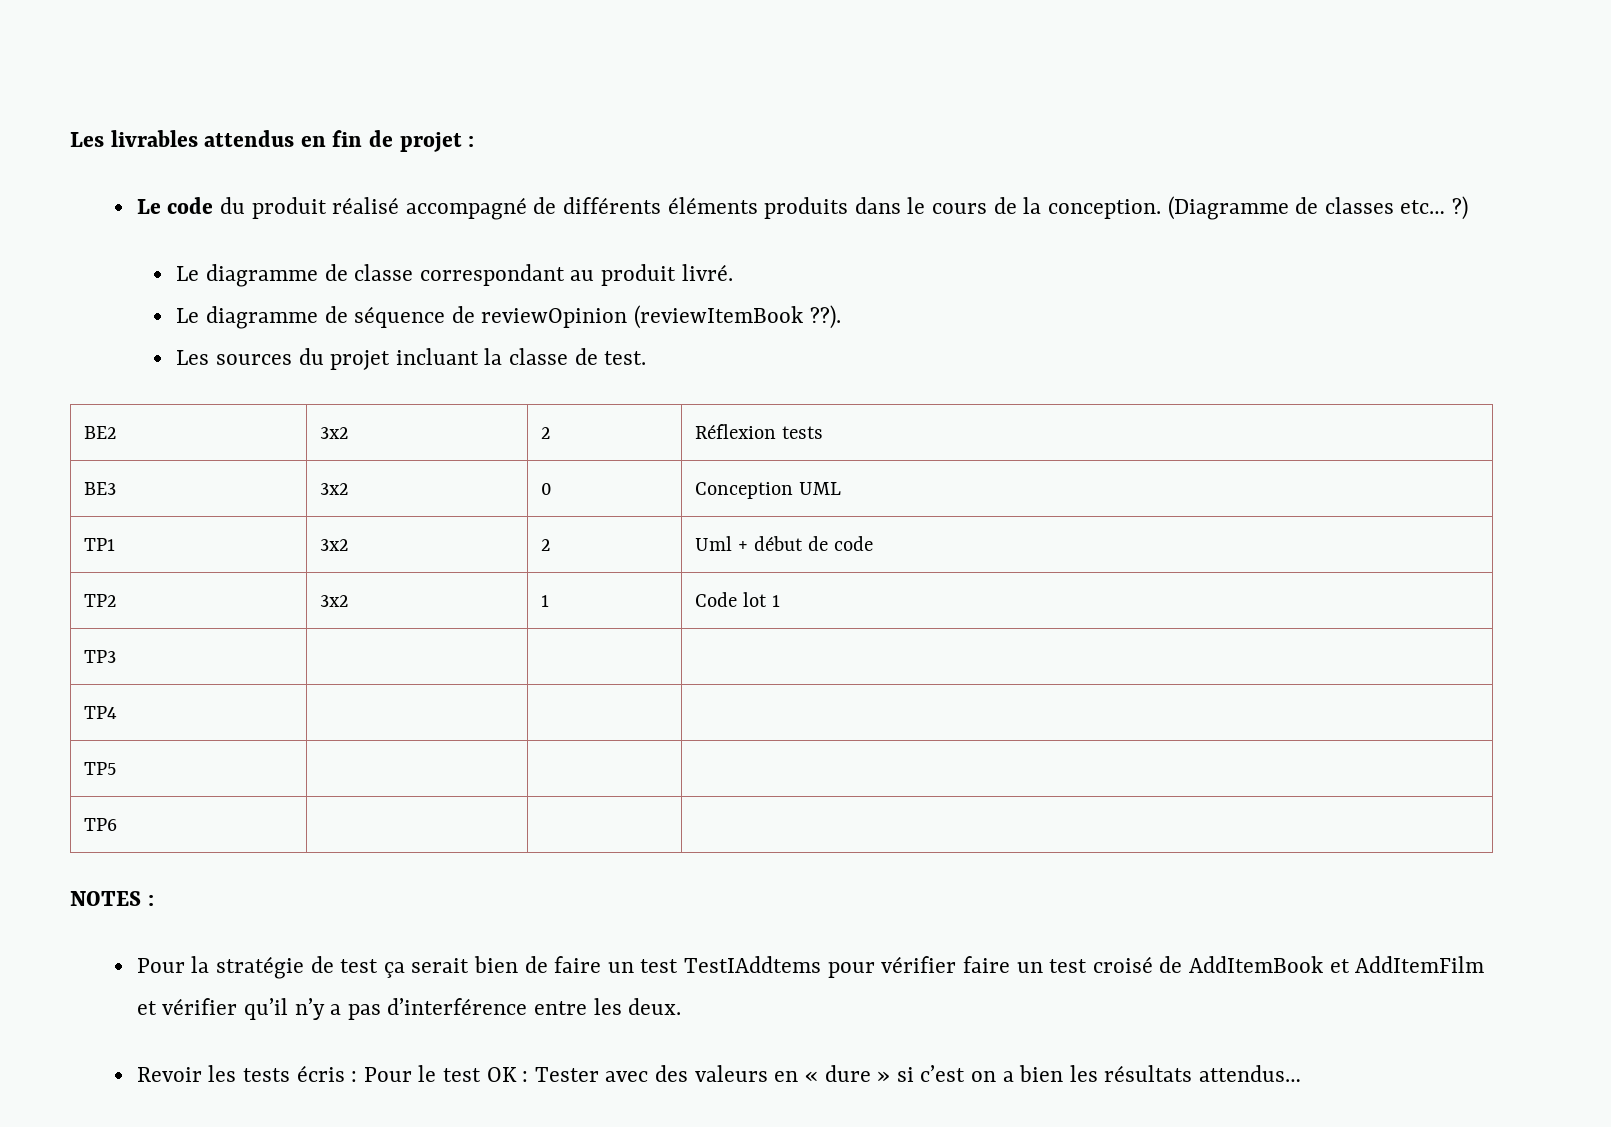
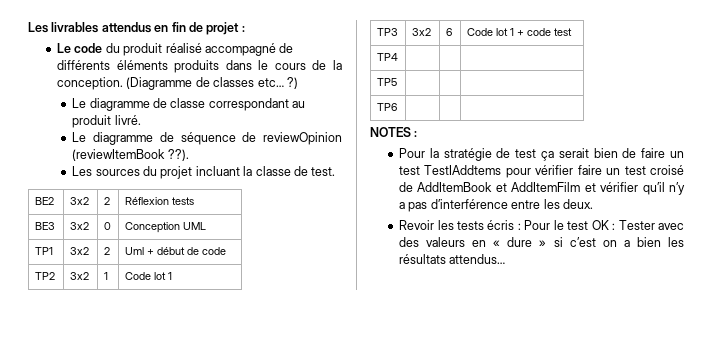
(117, 656) | | -> [411,28,431,36] [445,28,452,36] [466,28,572,36] 3x2 | 6 | Code lot 1 + code test

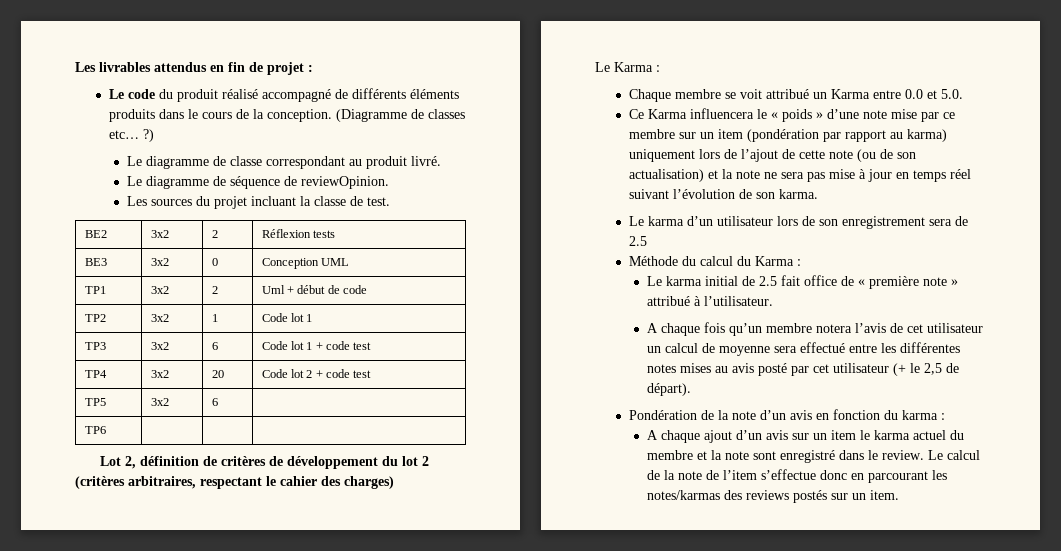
[263,132,342,145] [72,149,189,161] reviewOpinion (reviewItemBook ??). -> [301,176,390,189] reviewOpinion.
(398, 57) | | -> [150,370,169,378] [211,370,224,378] [261,369,372,378] 3x2 | 20 | Code lot 2 + code test
(397, 82) | -> [150,398,169,406] [211,398,218,406] 3x2 | 6
[370,127,418,137] [399,148,684,161] [399,165,684,178] [399,182,685,195] [399,199,593,212] [399,220,684,230] [399,237,684,247] [399,254,506,264] NOTES : // Pour la stratégie de test ça serait bien de faire un test TestIAddtems pour vérifier faire un test croisé de AddItemBook et AddItemFilm et vérifier qu’il n’y a pas d’interférence entre les deux. // Revoir les tests écris : Pour le test OK : Tester avec des valeurs en « dure » si c’est on a bien les résultats attendus… -> [99,456,429,469] [75,476,394,489] [595,62,660,72] [628,89,963,102] [628,108,955,122] [628,129,947,142] [628,149,916,162] [628,169,971,182] [628,189,818,199] [628,216,968,229] [628,236,647,246] [628,256,801,266] [647,275,959,289] [647,296,774,306] [647,322,984,336] [647,342,961,356] [647,363,960,376] [647,383,692,396] [628,409,945,420] [647,430,965,443] [647,450,981,463] [647,469,948,483] [647,490,900,503] Lot 2, définition de critères de développement du lot 2 (critères arbitraires, respectant le cahier des charges) // Le Karma : // Chaque membre se voit attribué un Karma entre 0.0 et 5.0. // Ce Karma influencera le « poids » d’une note mise par ce membre sur un item (pondération par rapport au karma) uniquement lors de l’ajout de cette note (ou de son actualisation) et la note ne sera pas mise à jour en temps réel suivant l’évolution de son karma. // Le karma d’un utilisateur lors de son enregistrement sera de 2.5 // Méthode du calcul du Karma : // Le karma initial de 2.5 fait office de « première note » attribué à l’utilisateur. // A chaque fois qu’un membre notera l’avis de cet utilisateur un calcul de moyenne sera effectué entre les différentes notes mises au avis posté par cet utilisateur (+ le 2,5 de départ). // Pondération de la note d’un avis en fonction du karma : // A chaque ajout d’un avis sur un item le karma actuel du membre et la note sont enregistré dans le review. Le calcul de la note de l’item s’effectue donc en parcourant les notes/karmas des reviews postés sur un item.

